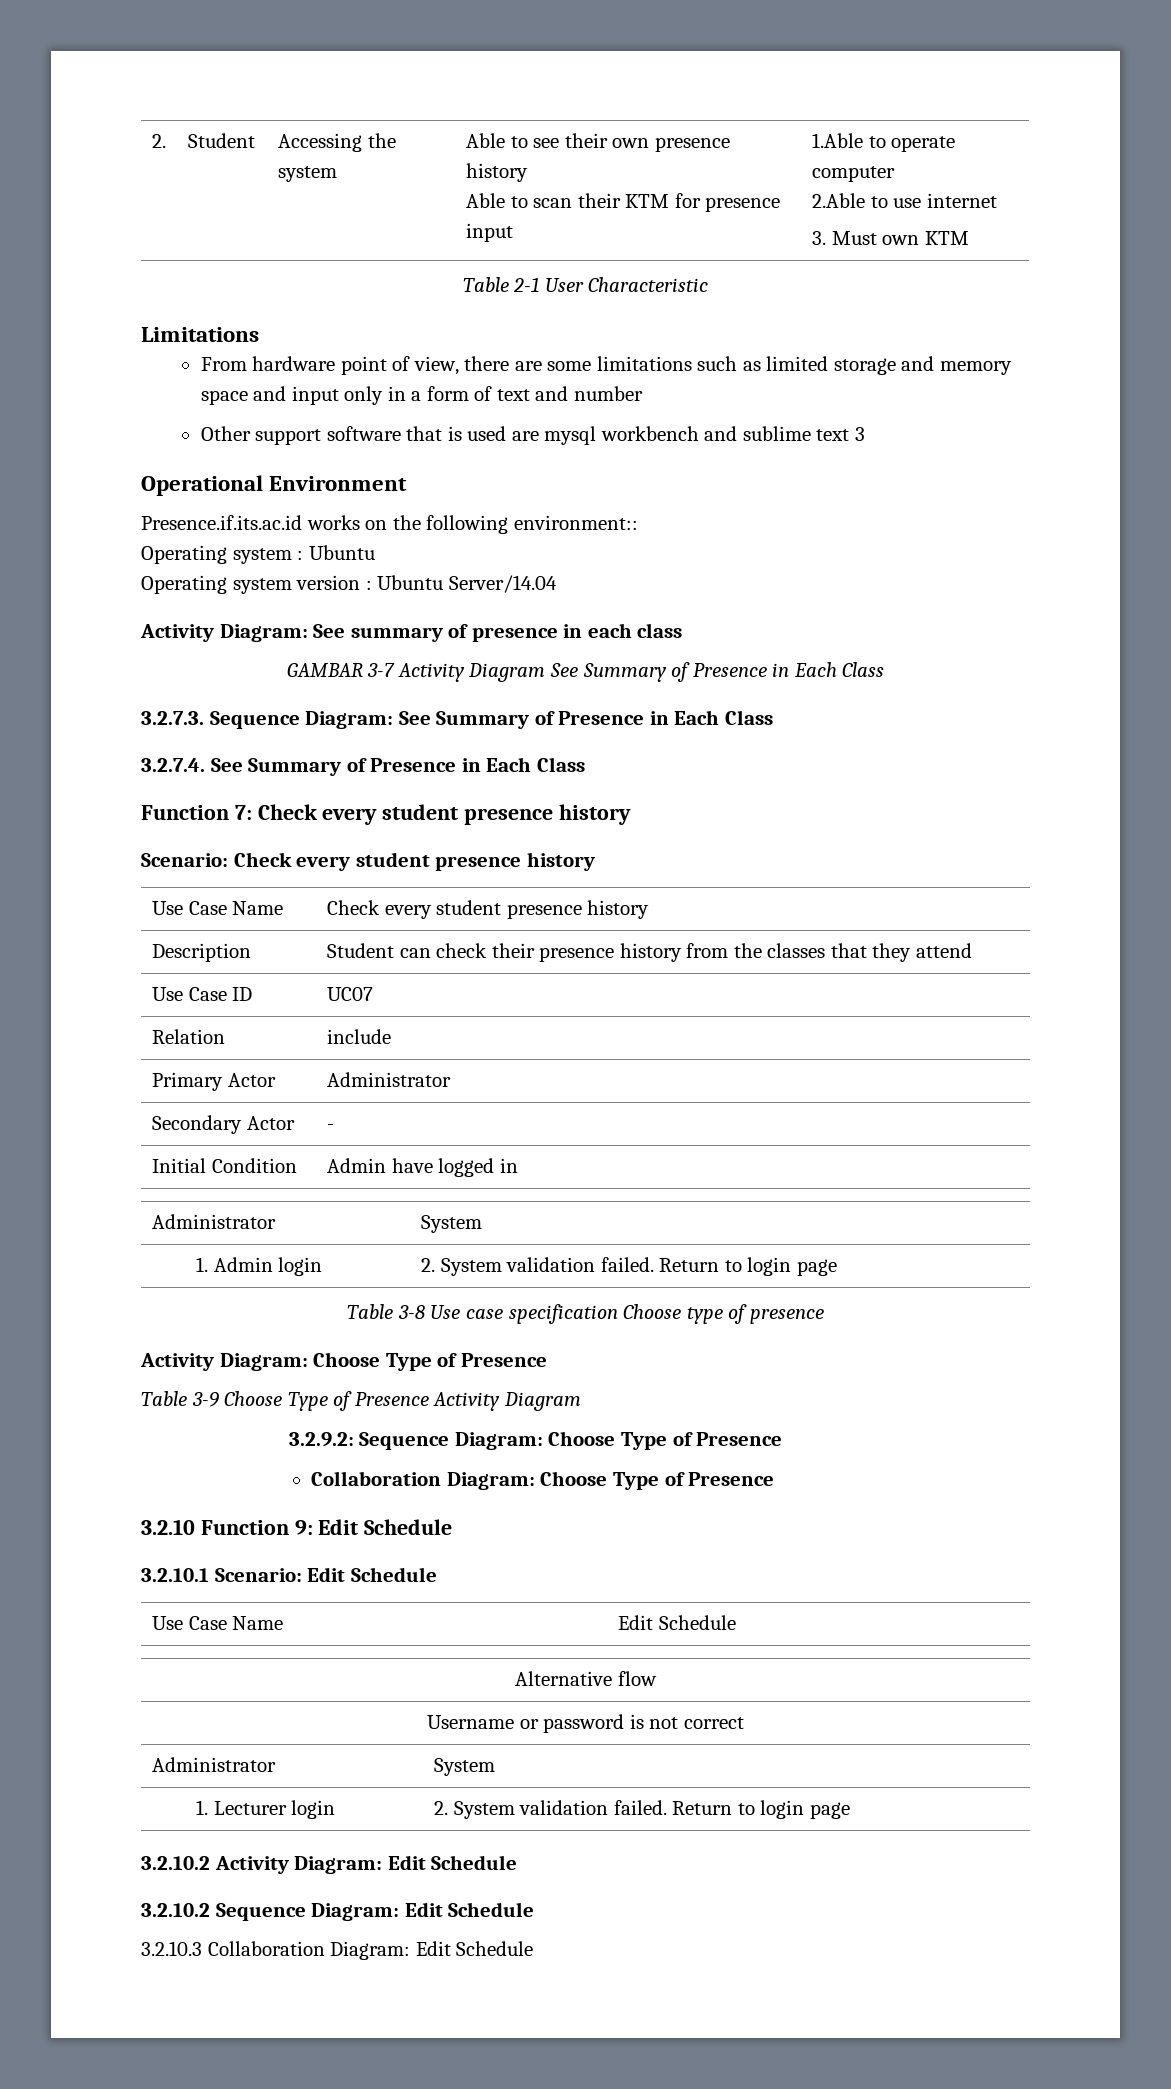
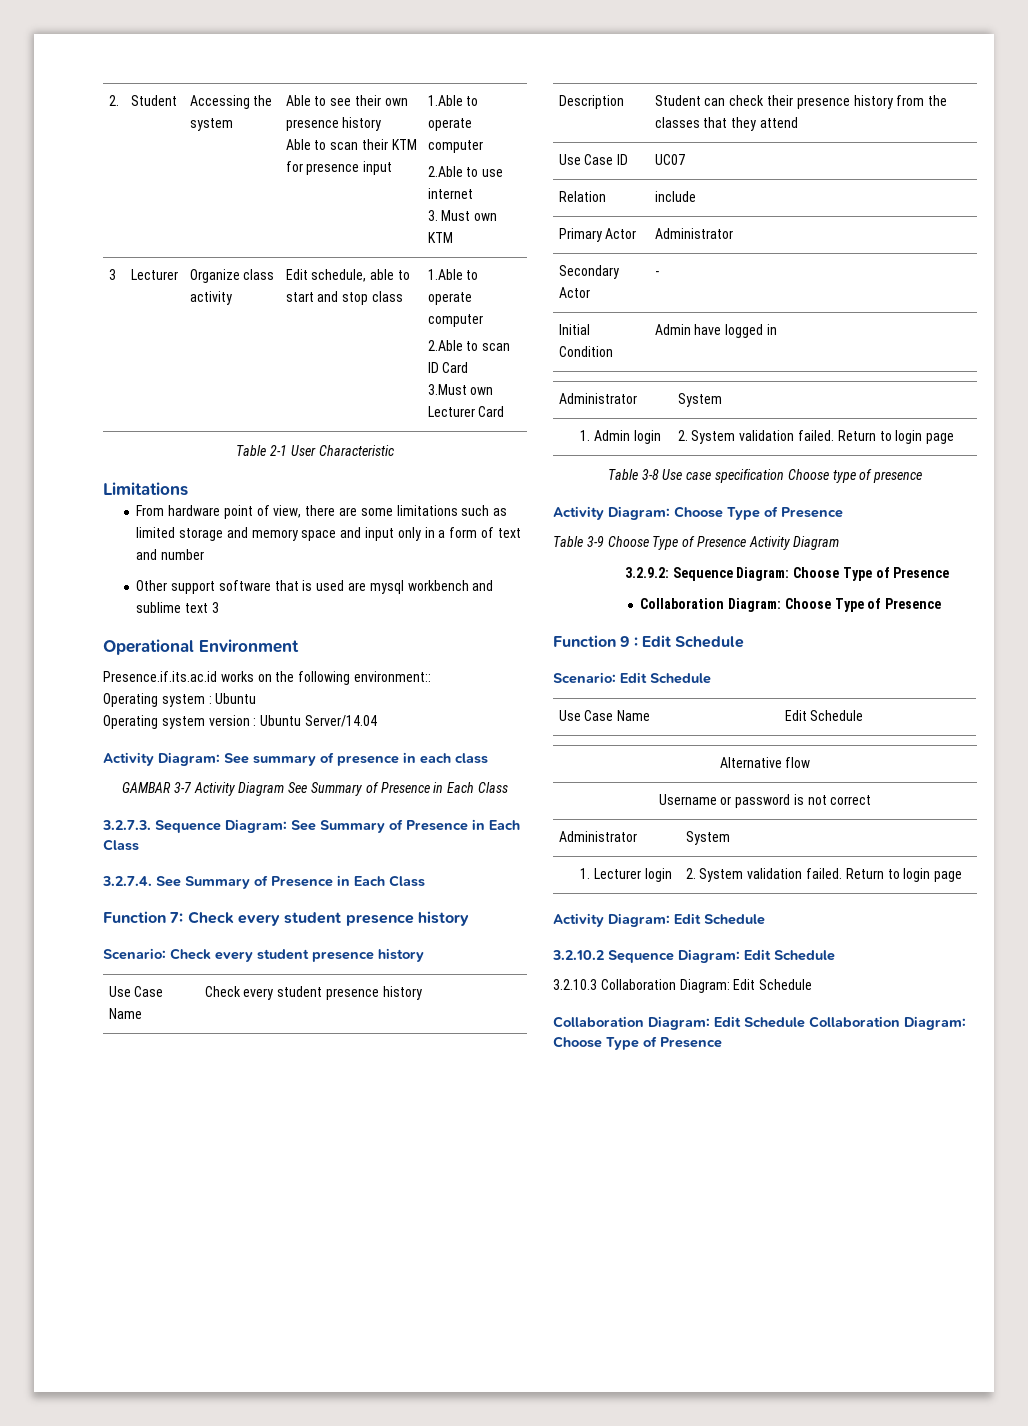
(969, 238) none -> [108,269,116,280] [130,269,178,280] [189,269,275,283] [189,291,232,305] [285,269,410,282] [285,291,403,305] [427,269,479,280] [427,292,472,305] [427,314,483,327] [427,340,511,351] [427,362,469,373] [427,384,494,395] [427,406,505,417] // 3 | Lecturer | Organize class activity | Edit schedule, able to start and stop class | 1.Able to operate computer // 2.Able to scan ID Card // 3.Must own Lecturer Card
[141,1519,453,1535] [141,1568,209,1582] 3.2.10 Function 9: Edit Schedule // 3.2.10.1 -> [553,635,745,648] Function 9 : Edit Schedule //
[141,1856,210,1870] 3.2.10.2 -> (963, 876) none
(534, 1948) none -> [553,1016,966,1030] [553,1036,722,1050] // Collaboration Diagram: Edit Schedule Collaboration Diagram: Choose Type of Presence

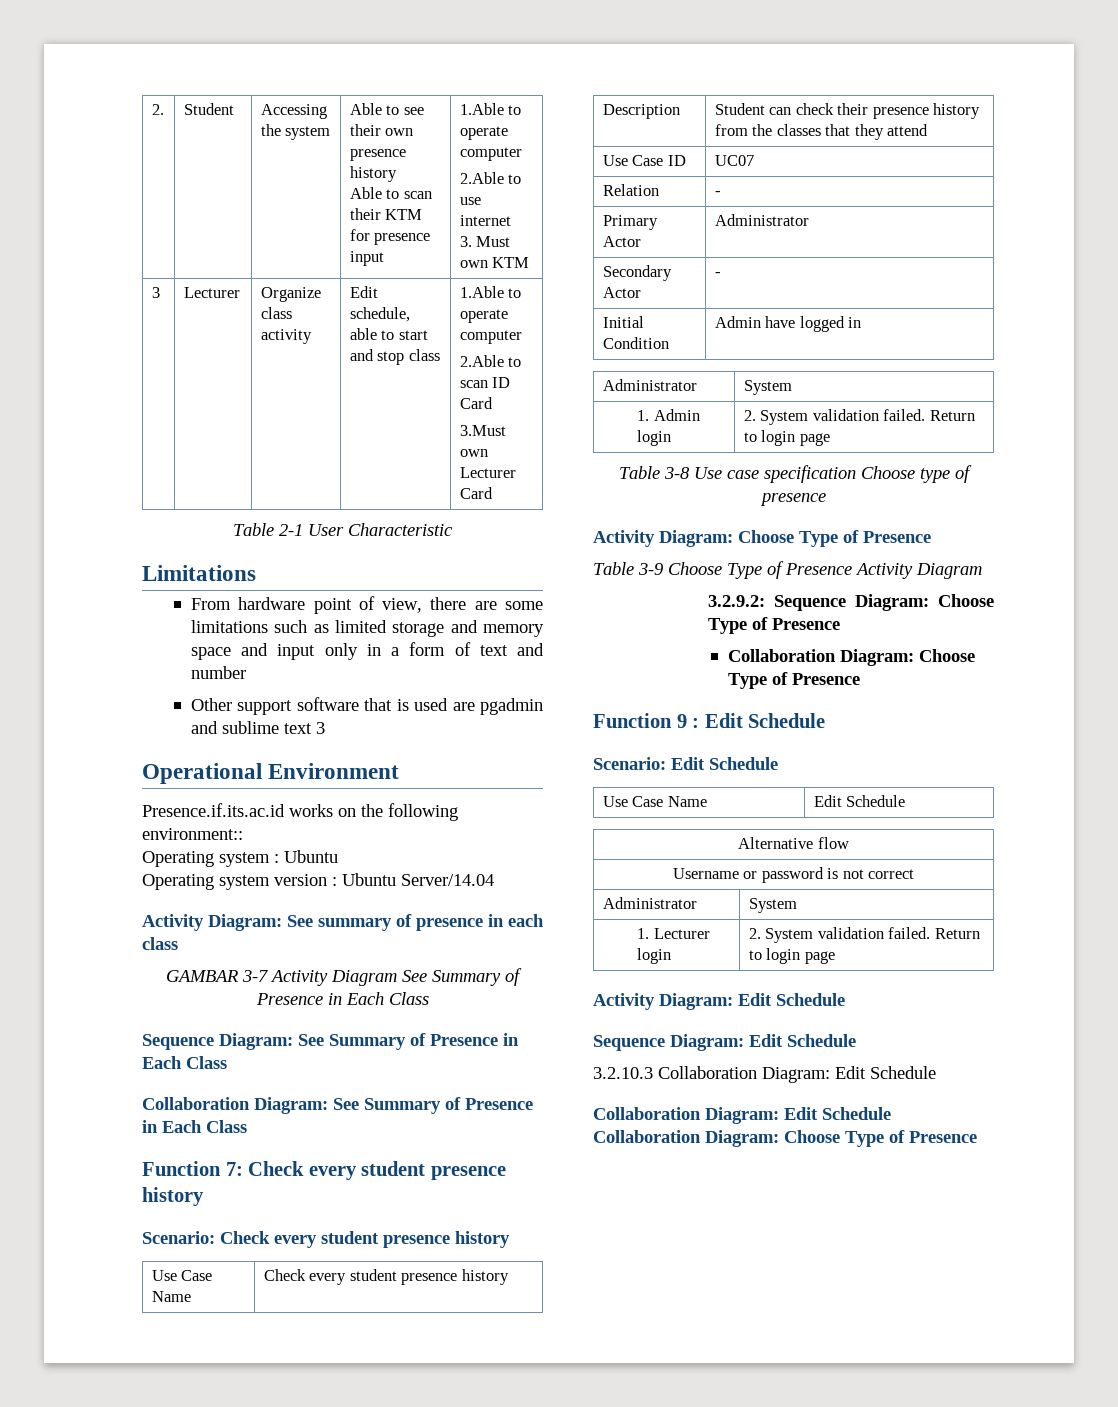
[369,580,469,594] mysql workbench -> [480,698,543,715] pgadmin
[102,820,151,830] 3.2.7.3. -> (429, 998) none
[102,876,152,886] 3.2.7.4. -> [142,1097,328,1114] Collaboration Diagram:
[654,191,696,202] include -> [714,191,721,196] -
[552,950,604,960] 3.2.10.2 -> (845, 999) none

